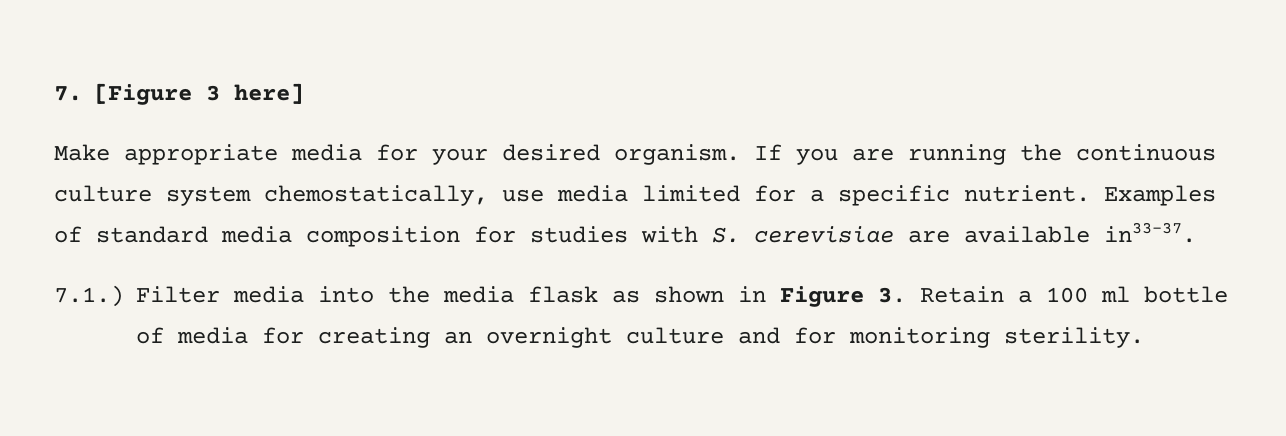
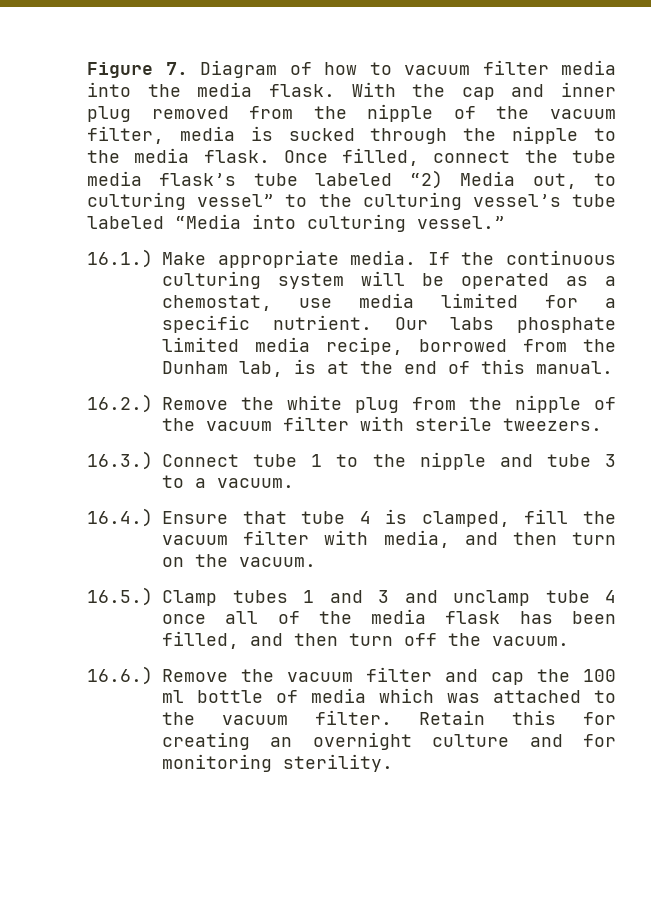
[54,83,304,105] [54,144,1216,165] [54,185,488,206] 7. [Figure 3 here] // Make appropriate media for your desired organism. If you are running the continuous culture system chemostatically, -> [87,60,616,78] [87,82,616,100] [87,104,616,122] [87,126,616,144] [87,148,616,166] [87,170,617,189] [87,192,616,210] [87,214,505,232] [87,249,616,268] [162,271,616,289] [162,295,272,311] Figure 7. Diagram of how to vacuum filter media into the media flask. With the cap and inner plug removed from the nipple of the vacuum filter, media is sucked through the nipple to the media flask. Once filled, connect the tube media flask’s tube labeled “2) Media out, to culturing vessel” to the culturing vessel’s tube labeled “Media into culturing vessel.” // 16.1.) Make appropriate media. If the continuous culturing system will be operated as a chemostat,
[1104,185,1216,206] [54,222,1196,247] [54,285,1032,307] Examples of standard media composition for studies with S. cerevisiae are available in33–37. // 7.1.) Filter media into the media flask as shown in Figure 3. Retain a -> [394,317,616,333] [162,337,616,355] [162,359,613,377] [87,394,616,413] [162,416,602,431] [87,451,616,470] [162,475,294,488] [87,508,616,527] [162,530,616,548] [162,554,316,567] [87,587,616,606] [162,609,616,624] [162,631,569,649] [87,666,570,685] Our labs phosphate limited media recipe, borrowed from the Dunham lab, is at the end of this manual. // 16.2.) Remove the white plug from the nipple of the vacuum filter with sterile tweezers. // 16.3.) Connect tube 1 to the nipple and tube 3 to a vacuum. // 16.4.) Ensure that tube 4 is clamped, fill the vacuum filter with media, and then turn on the vacuum. // 16.5.) Clamp tubes 1 and 3 and unclamp tube 4 once all of the media flask has been filled, and then turn off the vacuum. // 16.6.) Remove the vacuum filter and cap the
(248, 335) none -> [379,688,616,703] [162,710,556,725] which was attached to the vacuum filter. Retain this

